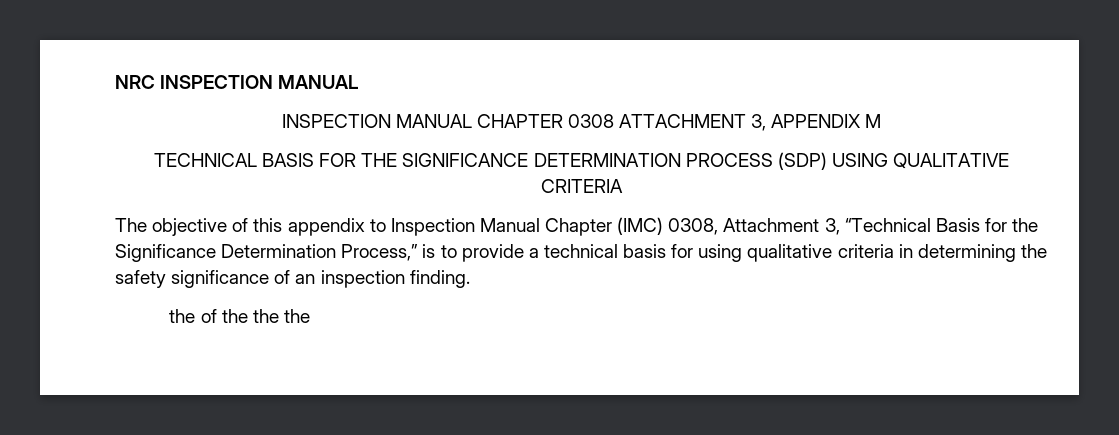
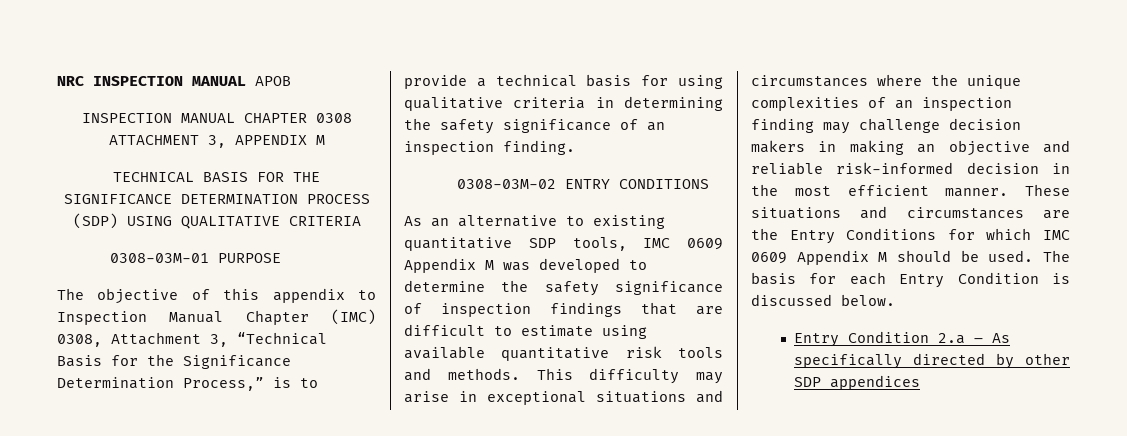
(359, 82) none -> [255,76,291,86] APOB
(623, 186) none -> [110,253,282,263] // 0308-03M-01 PURPOSE
[169,309,310,323] the of the the the -> [457,179,710,189] [404,215,665,229] [404,237,723,251] [404,258,647,273] [404,280,723,296] [404,302,723,317] [404,324,647,339] [404,346,723,361] [404,368,723,384] [404,390,723,405] [751,74,1021,89] [751,97,1012,111] [751,118,1021,134] [751,140,1070,156] [751,162,1070,175] [751,184,1070,197] [751,206,1070,219] [751,228,1070,244] [751,250,1070,265] [751,272,1070,288] [751,294,895,306] [793,331,1010,347] [793,353,1070,369] [793,375,920,390] 0308-03M-02 ENTRY CONDITIONS // As an alternative to existing quantitative SDP tools, IMC 0609 Appendix M was developed to determine the safety significance of inspection findings that are difficult to estimate using available quantitative risk tools and methods. This difficulty may arise in exceptional situations and circumstances where the unique complexities of an inspection finding may challenge decision makers in making an objective and reliable risk-informed decision in the most efficient manner. These situations and circumstances are the Entry Conditions for which IMC 0609 Appendix M should be used. The basis for each Entry Condition is discussed below. // Entry Condition 2.a – As specifically directed by other SDP appendices

